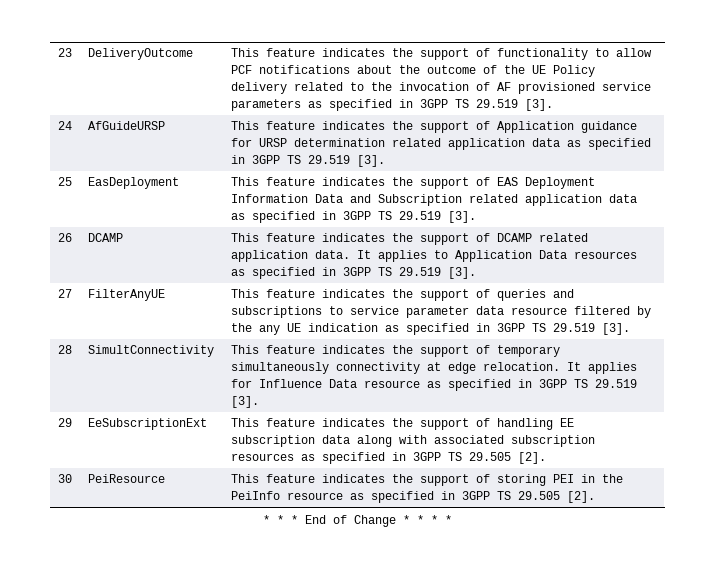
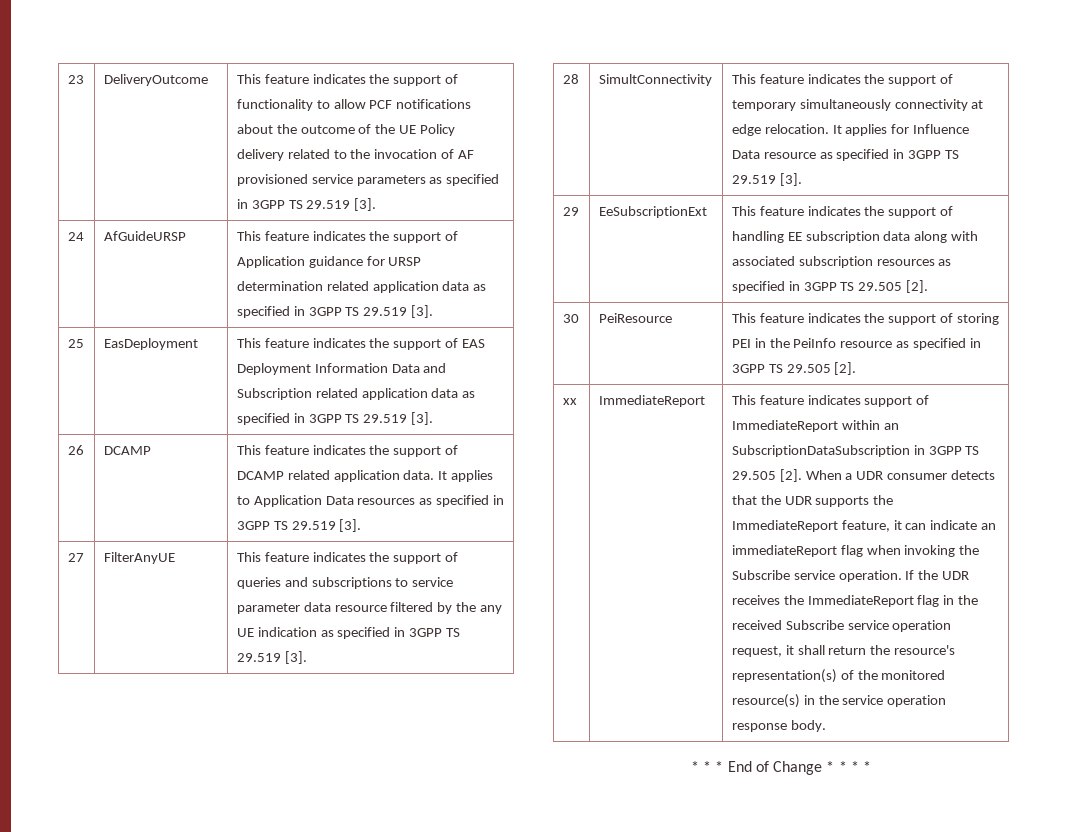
(595, 497) none -> [562,398,577,405] [598,395,705,407] [731,395,930,407] [731,420,899,432] [731,445,980,457] [731,469,996,482] [731,495,894,507] [731,520,997,532] [731,545,980,557] [731,570,970,582] [731,595,979,607] [731,620,952,632] [731,645,956,657] [731,669,946,683] [731,694,947,708] [731,720,826,732] // xx | ImmediateReport | This feature indicates support of ImmediateReport within an SubscriptionDataSubscription in 3GPP TS 29.505 [2]. When a UDR consumer detects that the UDR supports the ImmediateReport feature, it can indicate an immediateReport flag when invoking the Subscribe service operation. If the UDR receives the ImmediateReport flag in the received Subscribe service operation request, it shall return the resource's representation(s) of the monitored resource(s) in the service operation response body.

